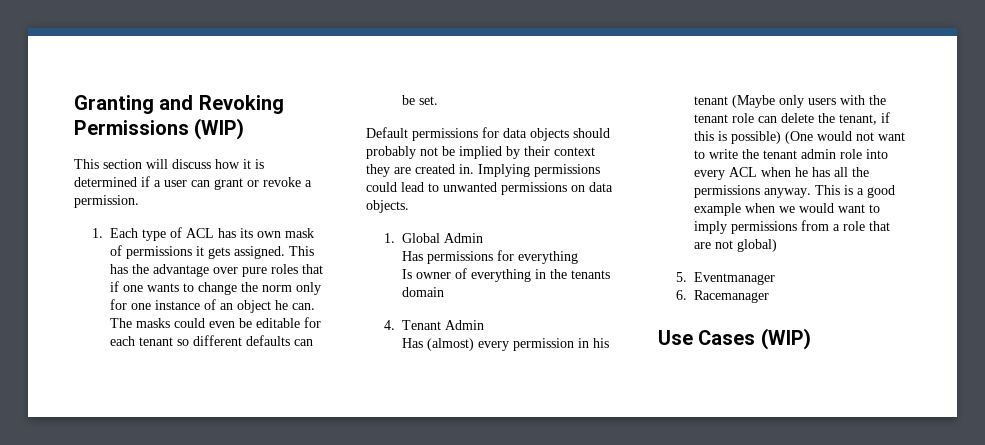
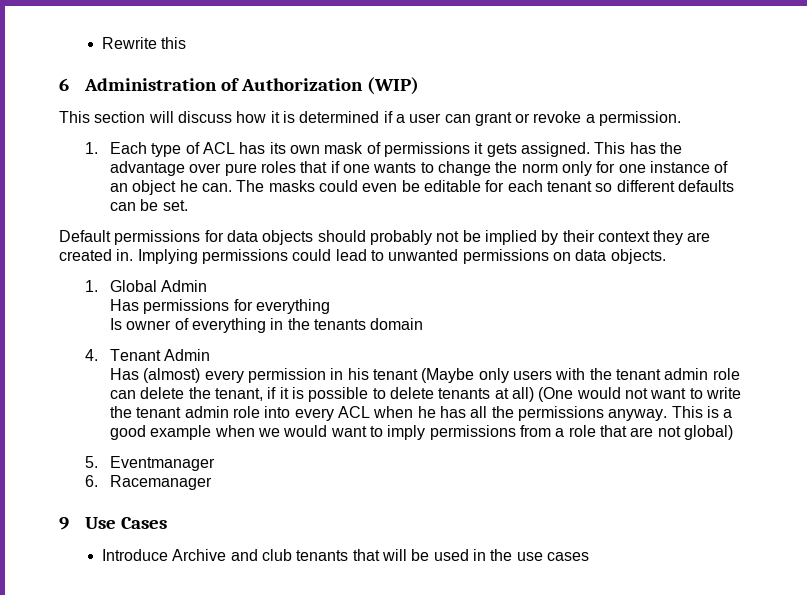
[74,95,284,114] [74,120,189,135] Granting and Revoking Permissions -> [102,37,187,49] [59,78,363,91] Rewrite this // 6 Administration of Authorization
(729, 118) none -> [664,368,709,380] admin
[694,131,782,144] this is possible) -> [279,387,534,402] it is possible to delete tenants at all)
(770, 296) none -> [59,517,69,530] 9
[760,328,811,350] (WIP) -> [102,549,589,561] // Introduce Archive and club tenants that will be used in the use cases

